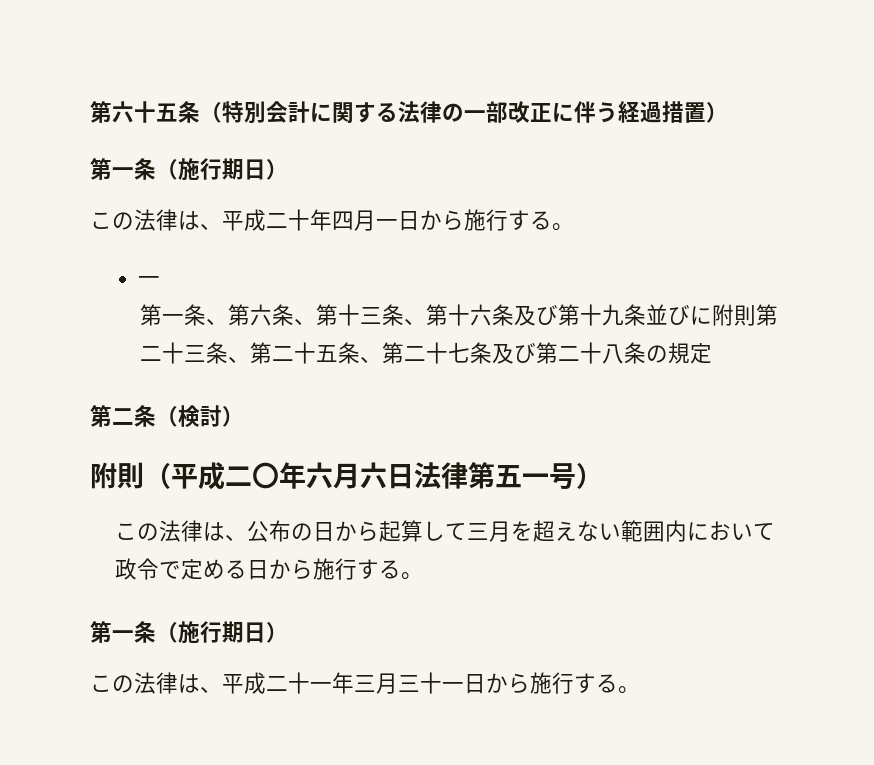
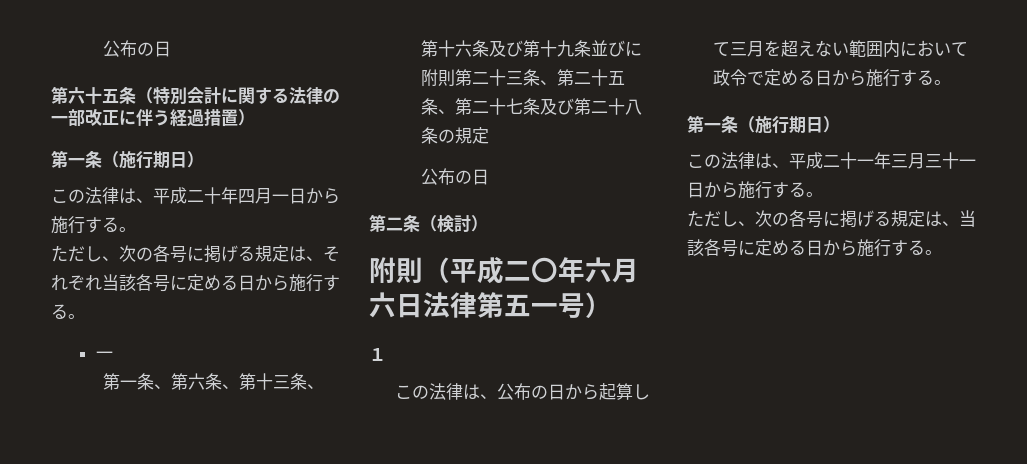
(90, 112) none -> [102,40,171,57] 公布の日 //
(574, 227) none -> [51,245,340,263] [51,274,340,292] [51,304,85,319] // ただし、次の各号に掲げる規定は、それぞれ当該各号に定める日から施行する。
(712, 353) none -> [420,168,489,185] // 公布の日
(603, 476) none -> [369,348,386,361] // １
(640, 690) none -> [687,210,976,228] [687,239,942,257] // ただし、次の各号に掲げる規定は、当該各号に定める日から施行する。

